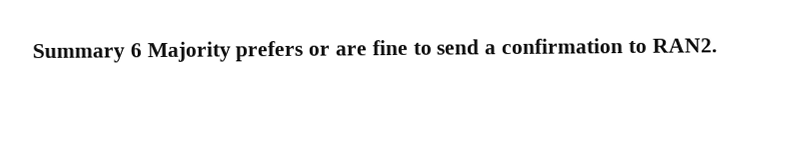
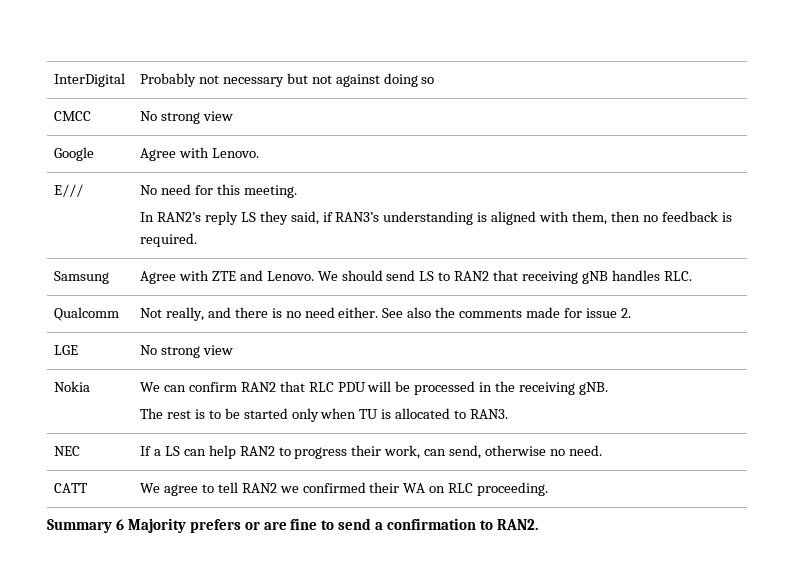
(32, 53) none -> [54,73,126,87] [140,73,435,87] [54,111,92,121] [140,111,233,124] [54,147,95,161] [140,147,259,161] [54,184,84,197] [140,184,297,198] [140,211,732,225] [140,233,198,247] [54,271,110,284] [140,270,692,284] [54,307,120,321] [140,307,631,321] [54,345,79,355] [140,345,233,358] [54,381,91,392] [140,381,608,395] [140,408,509,422] [54,446,81,456] [140,445,602,459] [54,483,89,493] [140,482,549,496] InterDigital | Probably not necessary but not against doing so // CMCC | No strong view // Google | Agree with Lenovo. // E/// | No need for this meeting. // In RAN2’s reply LS they said, if RAN3’s understanding is aligned with them, then no feedback is required. // Samsung | Agree with ZTE and Lenovo. We should send LS to RAN2 that receiving gNB handles RLC. // Qualcomm | Not really, and there is no need either. See also the comments made for issue 2. // LGE | No strong view // Nokia | We can confirm RAN2 that RLC PDU will be processed in the receiving gNB. // The rest is to be started only when TU is allocated to RAN3. // NEC | If a LS can help RAN2 to progress their work, can send, otherwise no need. // CATT | We agree to tell RAN2 we confirmed their WA on RLC proceeding. //

